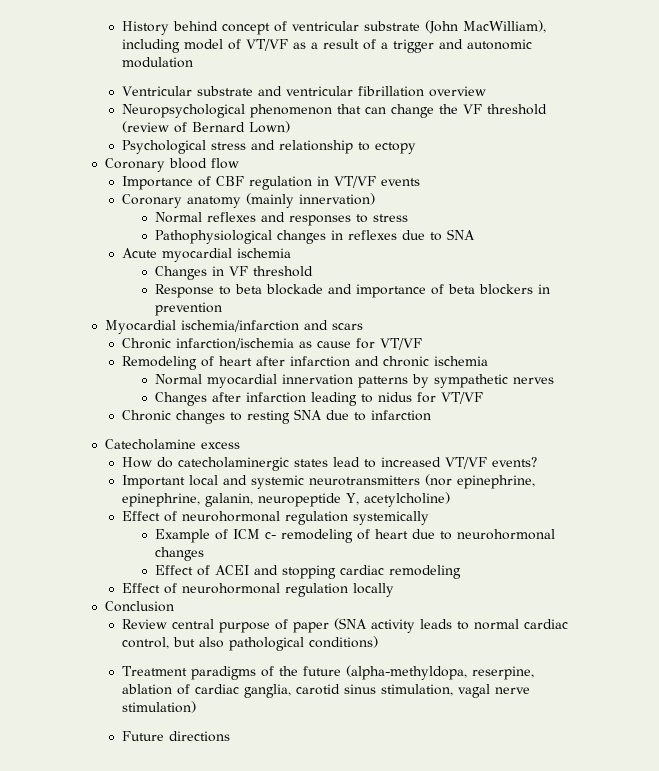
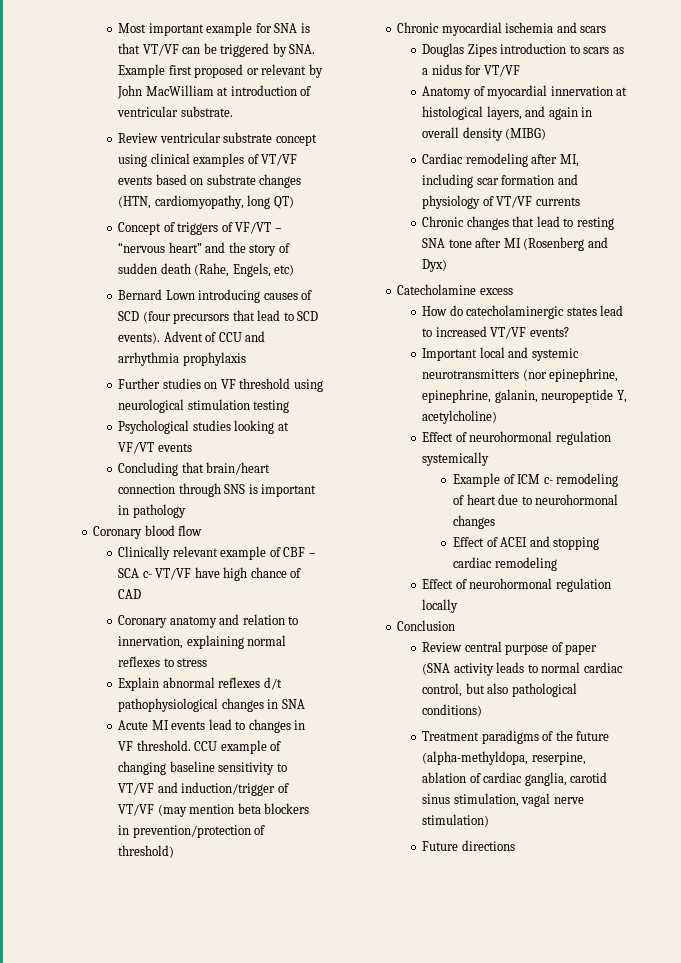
[121,20,546,35] [121,39,532,53] [121,57,193,68] [121,86,486,97] [121,104,547,118] [121,121,290,133] [121,140,416,154] [105,158,240,172] [121,176,420,190] [121,193,375,208] [155,212,409,226] [155,229,476,244] [121,248,291,262] [155,266,314,280] [155,284,551,298] [155,302,223,316] [105,320,364,334] [121,338,422,350] [121,356,488,370] [155,374,555,388] [155,392,484,406] History behind concept of ventricular substrate (John MacWilliam), including model of VT/VF as a result of a trigger and autonomic modulation // Ventricular substrate and ventricular fibrillation overview // Neuropsychological phenomenon that can change the VF threshold (review of Bernard Lown) // Psychological stress and relationship to ectopy // Coronary blood flow // Importance of CBF regulation in VT/VF events // Coronary anatomy (mainly innervation) // Normal reflexes and responses to stress // Pathophysiological changes in reflexes due to SNA // Acute myocardial ischemia // Changes in VF threshold // Response to beta blockade and importance of beta blockers in prevention // Myocardial ischemia/infarction and scars // Chronic infarction/ischemia as cause for VT/VF // Remodeling of heart after infarction and chronic ischemia // Normal myocardial innervation patterns by sympathetic nerves // Changes after infarction leading to nidus for VT/VF -> [118,22,310,36] [118,43,316,57] [118,64,323,78] [117,85,312,99] [117,106,233,117] [118,132,317,146] [118,153,298,167] [118,174,302,188] [118,195,294,209] [118,222,282,235] [118,242,290,256] [118,263,295,277] [118,289,313,303] [118,310,319,324] [118,331,266,344] [118,352,246,366] [118,378,323,392] [118,399,290,413] [118,420,289,434] [118,442,192,454] [118,462,271,476] [118,483,317,497] [118,504,186,518] [93,525,203,539] [118,546,316,560] [118,567,302,581] [118,589,142,599] [118,614,299,628] [118,635,287,649] [118,656,208,667] [118,677,282,691] [118,698,305,712] [118,719,306,733] [118,740,282,754] [118,761,287,775] [118,782,289,796] [118,803,310,817] [118,825,266,838] [118,845,175,858] [397,22,607,36] [422,43,624,57] [422,64,520,77] [422,85,628,99] [422,106,593,120] [422,127,547,141] [422,153,579,167] [422,174,578,188] [422,195,580,209] Most important example for SNA is that VT/VF can be triggered by SNA. Example first proposed or relevant by John MacWilliam at introduction of ventricular substrate. // Review ventricular substrate concept using clinical examples of VT/VF events based on substrate changes (HTN, cardiomyopathy, long QT) // Concept of triggers of VF/VT – “nervous heart” and the story of sudden death (Rahe, Engels, etc) // Bernard Lown introducing causes of SCD (four precursors that lead to SCD events). Advent of CCU and arrhythmia prophylaxis // Further studies on VF threshold using neurological stimulation testing // Psychological studies looking at VF/VT events // Concluding that brain/heart connection through SNS is important in pathology // Coronary blood flow // Clinically relevant example of CBF – SCA c- VT/VF have high chance of CAD // Coronary anatomy and relation to innervation, explaining normal reflexes to stress // Explain abnormal reflexes d/t pathophysiological changes in SNA // Acute MI events lead to changes in VF threshold. CCU example of changing baseline sensitivity to VT/VF and induction/trigger of VT/VF (may mention beta blockers in prevention/protection of threshold) // Chronic myocardial ischemia and scars // Douglas Zipes introduction to scars as a nidus for VT/VF // Anatomy of myocardial innervation at histological layers, and again in overall density (MIBG) // Cardiac remodeling after MI, including scar formation and physiology of VT/VF currents
(225, 417) none -> [512,216,560,227] that lead
[325,410,431,421] due to infarction -> [448,237,608,251] [422,259,448,272] tone after MI (Rosenberg and Dyx)

